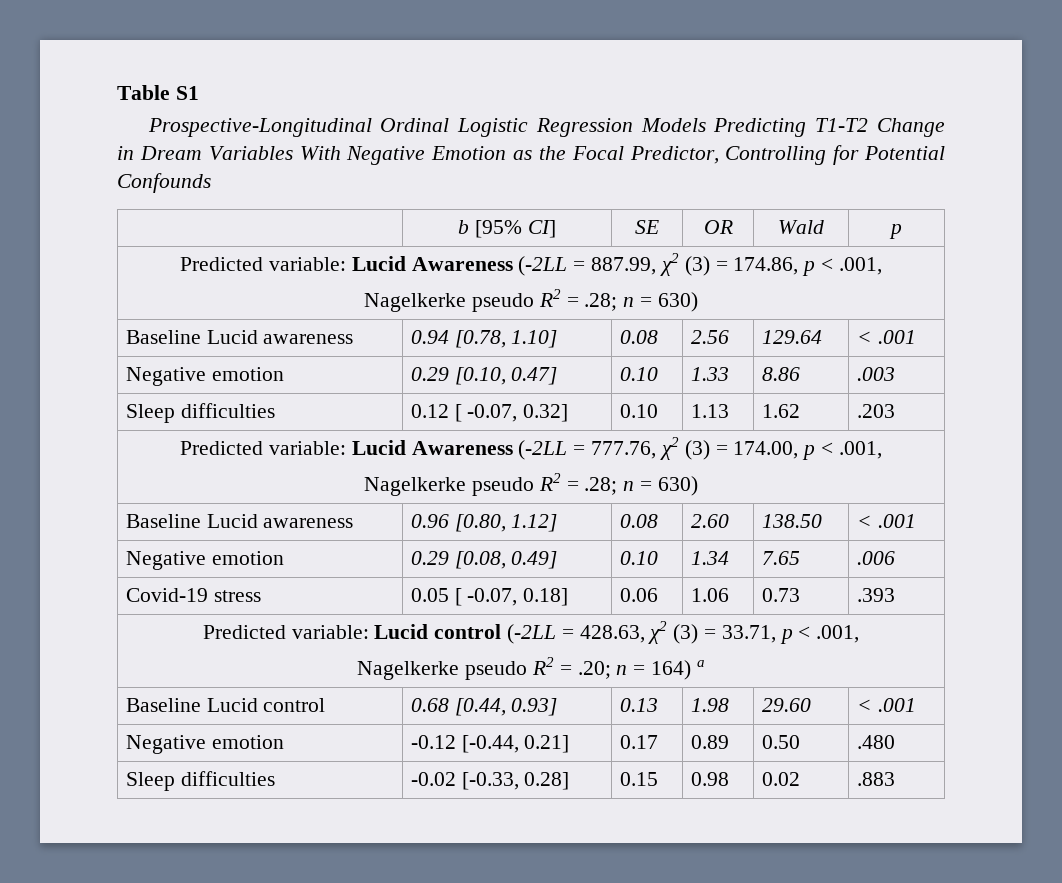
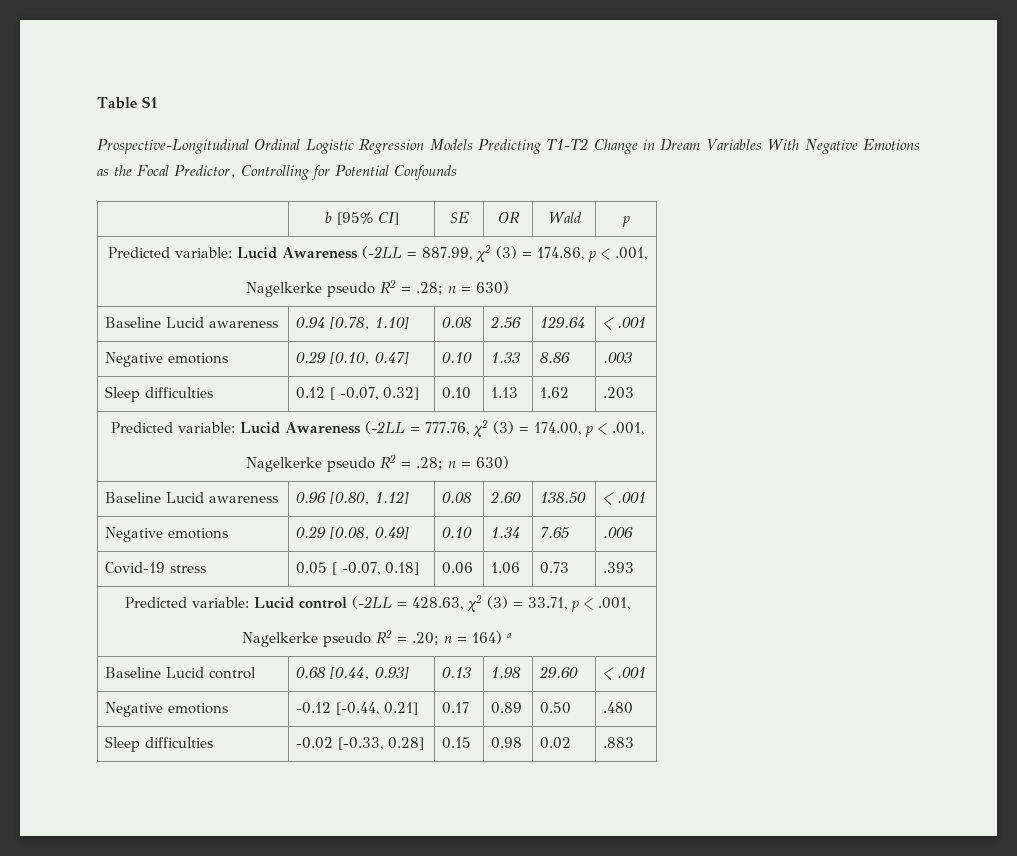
[431,146,507,160] Emotion -> [863,139,921,150] Emotions
[211,367,284,381] emotion -> [168,353,229,364] emotions
[211,551,284,565] emotion -> [168,528,229,539] emotions
[211,735,284,749] emotion -> [168,703,229,714] emotions

